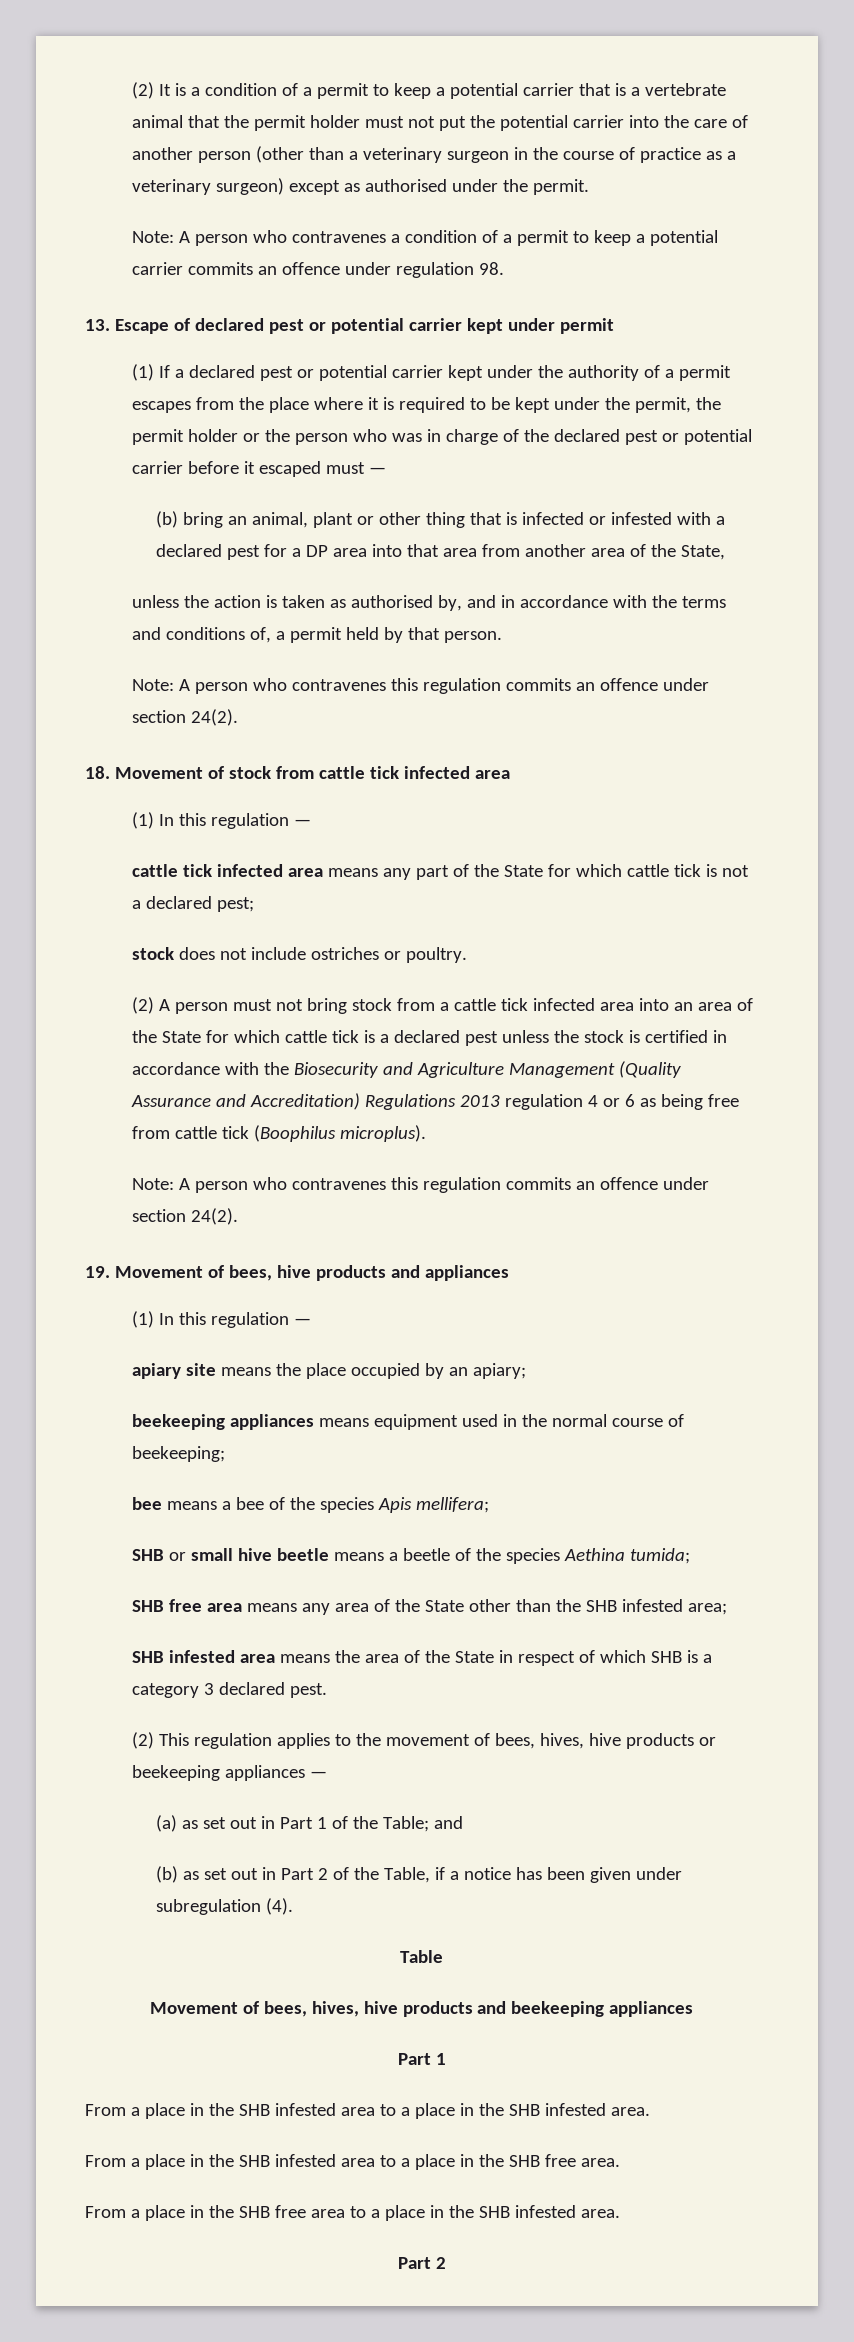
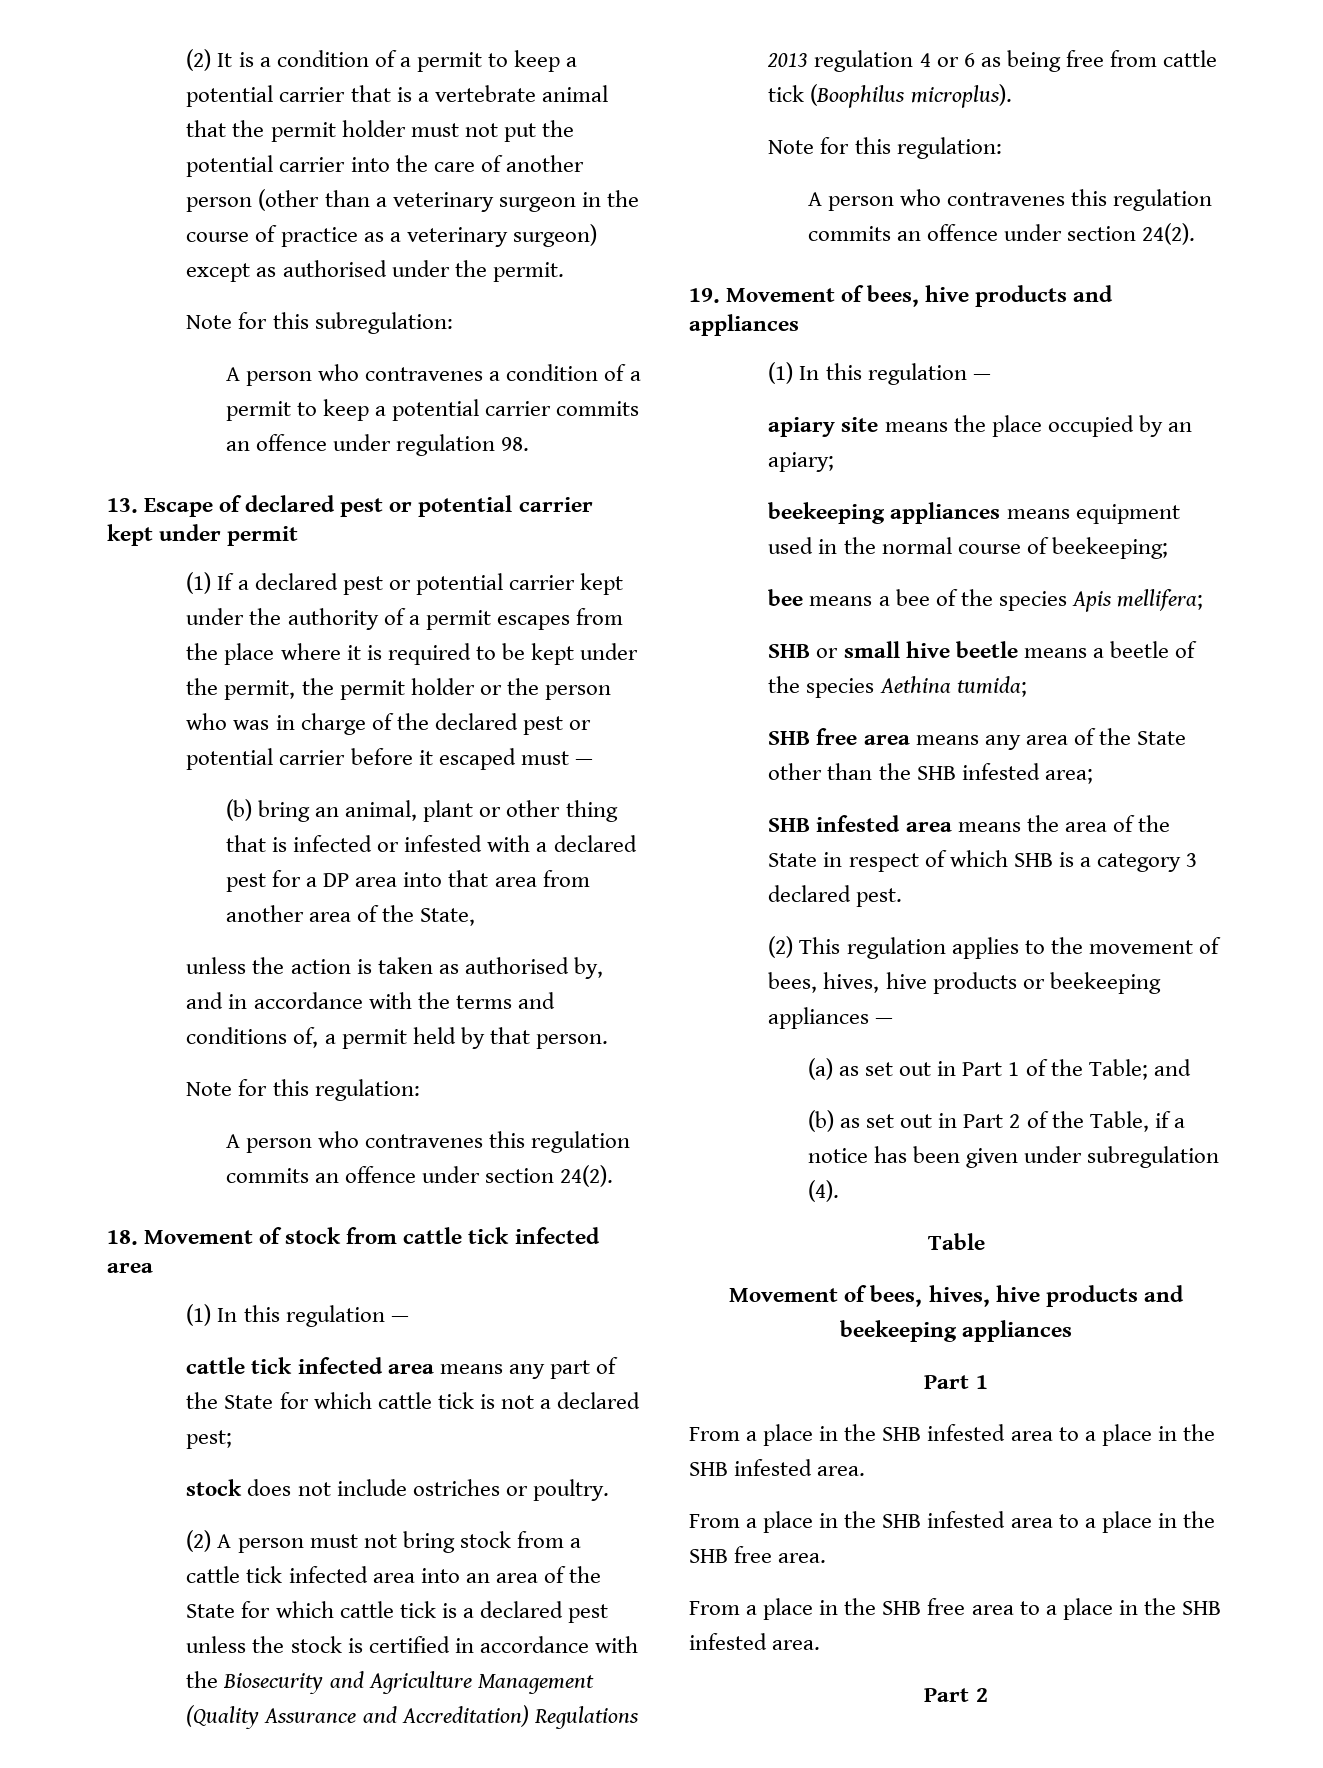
[132,231,175,243] Note: -> [186,312,453,334] Note for this subregulation: //
[132,679,175,691] Note: -> [186,1079,420,1101] Note for this regulation: //
[132,1178,175,1190] Note: -> [768,137,1002,159] Note for this regulation: //

